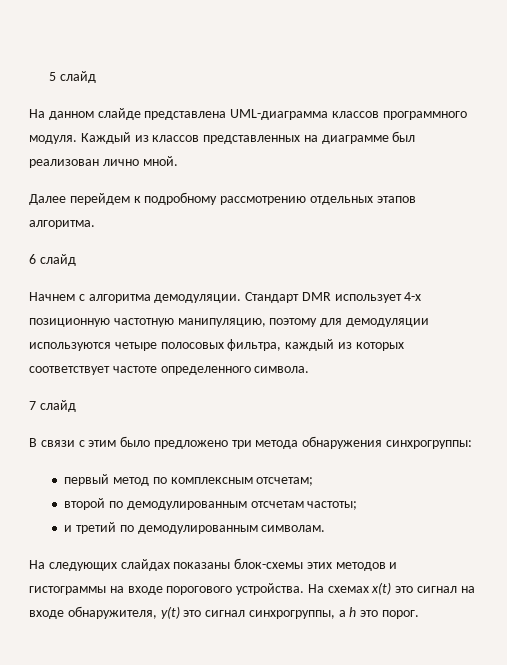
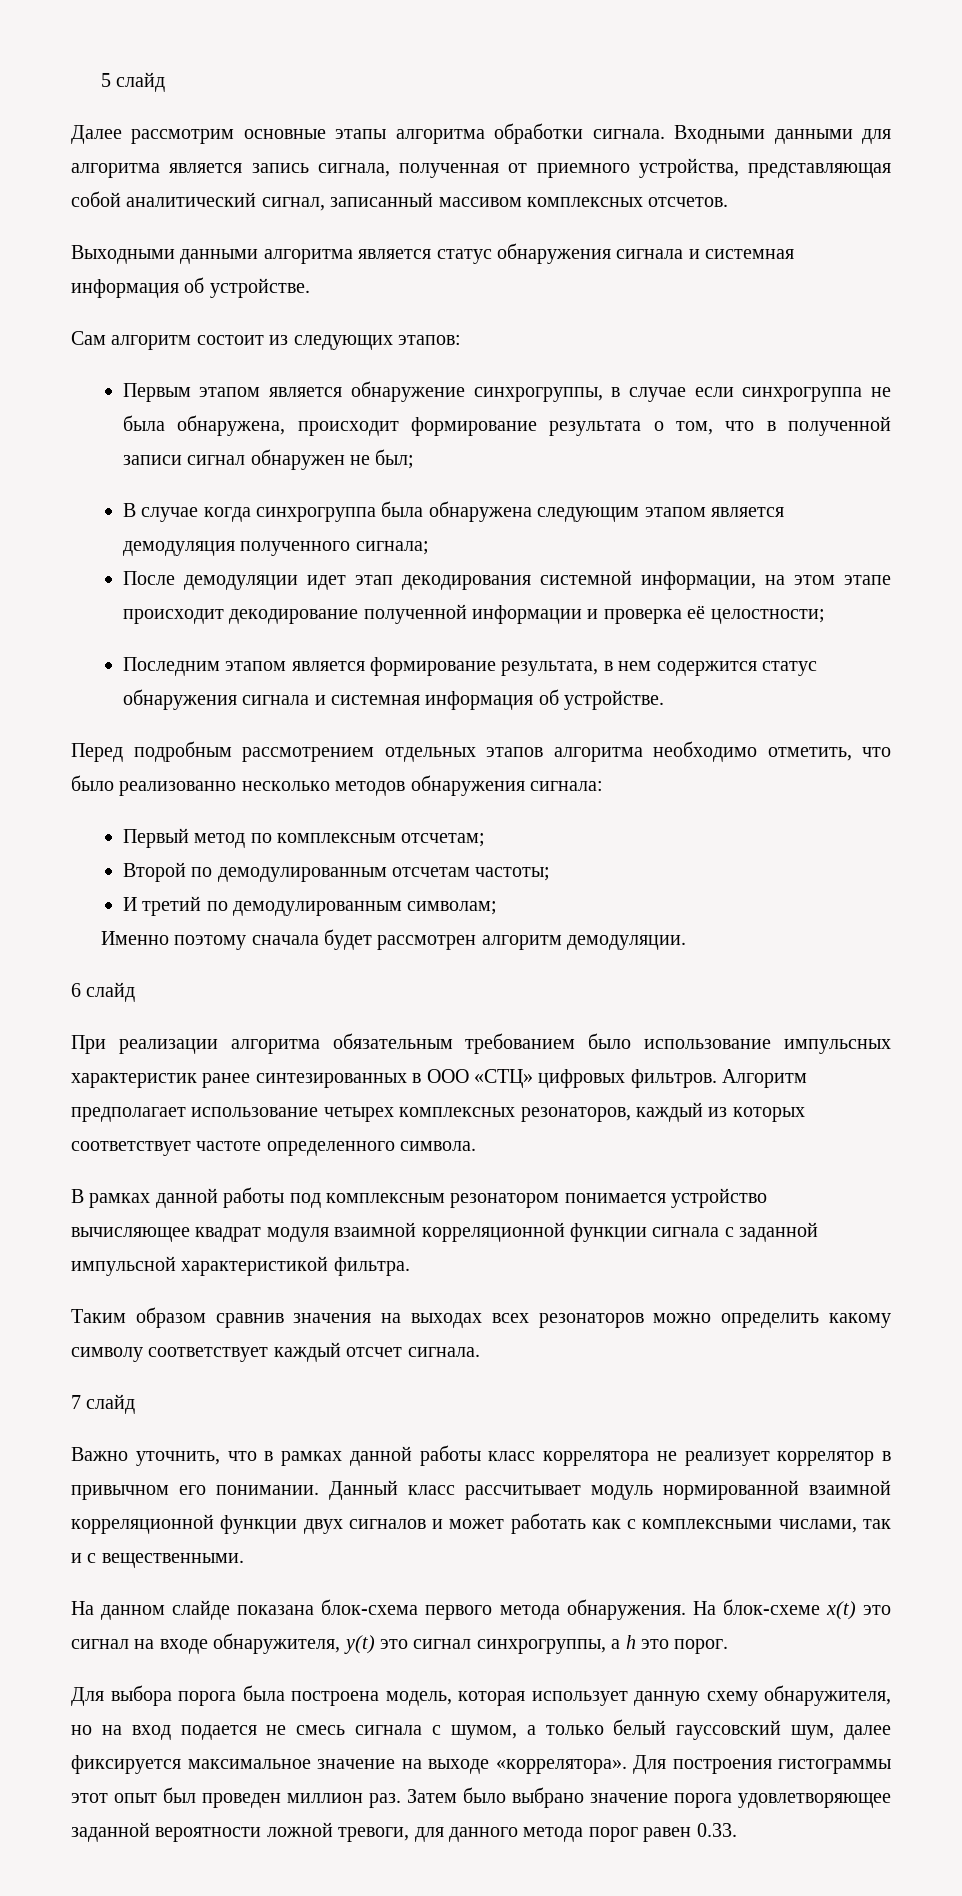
[29,108,467,120] [29,131,416,144] [29,156,178,168] [29,192,416,205] [29,220,95,229] [29,254,76,266] [29,292,422,303] [29,318,429,327] [29,339,282,351] На данном слайде представлена UML-диаграмма классов программного модуля. Каждый из классов представленных на диаграмме был реализован лично мной. // Далее перейдем к подробному рассмотрению отдельных этапов алгоритма. // 6 слайд // Начнем с алгоритма демодуляции. Стандарт DMR использует 4-х позиционную частотную манипуляцию, поэтому для демодуляции используются четыре полосовых фильтра, -> [71,123,892,144] [71,158,891,178] [71,191,729,211] [71,243,795,264] [71,277,310,298] [71,331,461,350] [122,381,892,402] [122,415,892,436] [122,449,415,470] [122,501,784,522] [122,541,429,556] [122,570,891,590] [122,604,825,624] [122,657,817,676] [122,689,665,710] [71,741,891,762] [71,775,603,796] [122,828,486,848] [122,862,551,882] [122,896,498,916] [100,929,687,950] [71,982,136,1002] [71,1033,891,1054] [71,1069,808,1088] [71,1107,631,1122] Далее рассмотрим основные этапы алгоритма обработки сигнала. Входными данными для алгоритма является запись сигнала, полученная от приемного устройства, представляющая собой аналитический сигнал, записанный массивом комплексных отсчетов. // Выходными данными алгоритма является статус обнаружения сигнала и системная информация об устройстве. // Сам алгоритм состоит из следующих этапов: // Первым этапом является обнаружение синхрогруппы, в случае если синхрогруппа не была обнаружена, происходит формирование результата о том, что в полученной записи сигнал обнаружен не был; // В случае когда синхрогруппа была обнаружена следующим этапом является демодуляция полученного сигнала; // После демодуляции идет этап декодирования системной информации, на этом этапе происходит декодирование полученной информации и проверка её целостности; // Последним этапом является формирование результата, в нем содержится статус обнаружения сигнала и системная информация об устройстве. // Перед подробным рассмотрением отдельных этапов алгоритма необходимо отметить, что было реализованно несколько методов обнаружения сигнала: // Первый метод по комплексным отсчетам; // Второй по демодулированным отсчетам частоты; // И третий по демодулированным символам; // Именно поэтому сначала будет рассмотрен алгоритм демодуляции. // 6 слайд // При реализации алгоритма обязательным требованием было использование импульсных характеристик ранее синтезированных в ООО «СТЦ» цифровых фильтров. Алгоритм предполагает использование четырех комплексных резонаторов,
[29,400,76,412] [29,436,473,449] [64,474,314,486] [64,498,358,510] [64,522,326,534] [29,558,398,571] [29,583,369,595] 7 слайд // В связи с этим было предложено три метода обнаружения синхрогруппы: // первый метод по комплексным отсчетам; // второй по демодулированным отсчетам частоты; // и третий по демодулированным символам. // На следующих слайдах показаны блок-схемы этих методов и гистограммы на входе порогового устройства. На схемах -> [71,1187,768,1208] [71,1222,819,1242] [71,1256,410,1276] [71,1307,891,1328] [71,1342,480,1362] [71,1394,136,1414] [71,1445,891,1466] [71,1480,891,1500] [71,1513,891,1534] [71,1553,244,1568] [71,1599,820,1620] В рамках данной работы под комплексным резонатором понимается устройство вычисляющее квадрат модуля взаимной корреляционной функции сигнала с заданной импульсной характеристикой фильтра. // Таким образом сравнив значения на выходах всех резонаторов можно определить какому символу соответствует каждый отсчет сигнала. // 7 слайд // Важно уточнить, что в рамках данной работы класс коррелятора не реализует коррелятор в привычном его понимании. Данный класс рассчитывает модуль нормированной взаимной корреляционной функции двух сигналов и может работать как с комплексными числами, так и с вещественными. // На данном слайде показана блок-схема первого метода обнаружения. На блок-схеме
(420, 614) none -> [71,1685,891,1706] [71,1719,891,1740] [71,1755,891,1774] [71,1787,891,1808] [71,1822,737,1842] // Для выбора порога была построена модель, которая использует данную схему обнаружителя, но на вход подается не смесь сигнала с шумом, а только белый гауссовский шум, далее фиксируется максимальное значение на выходе «коррелятора». Для построения гистограммы этот опыт был проведен миллион раз. Затем было выбрано значение порога удовлетворяющее заданной вероятности ложной тревоги, для данного метода порог равен 0.33.

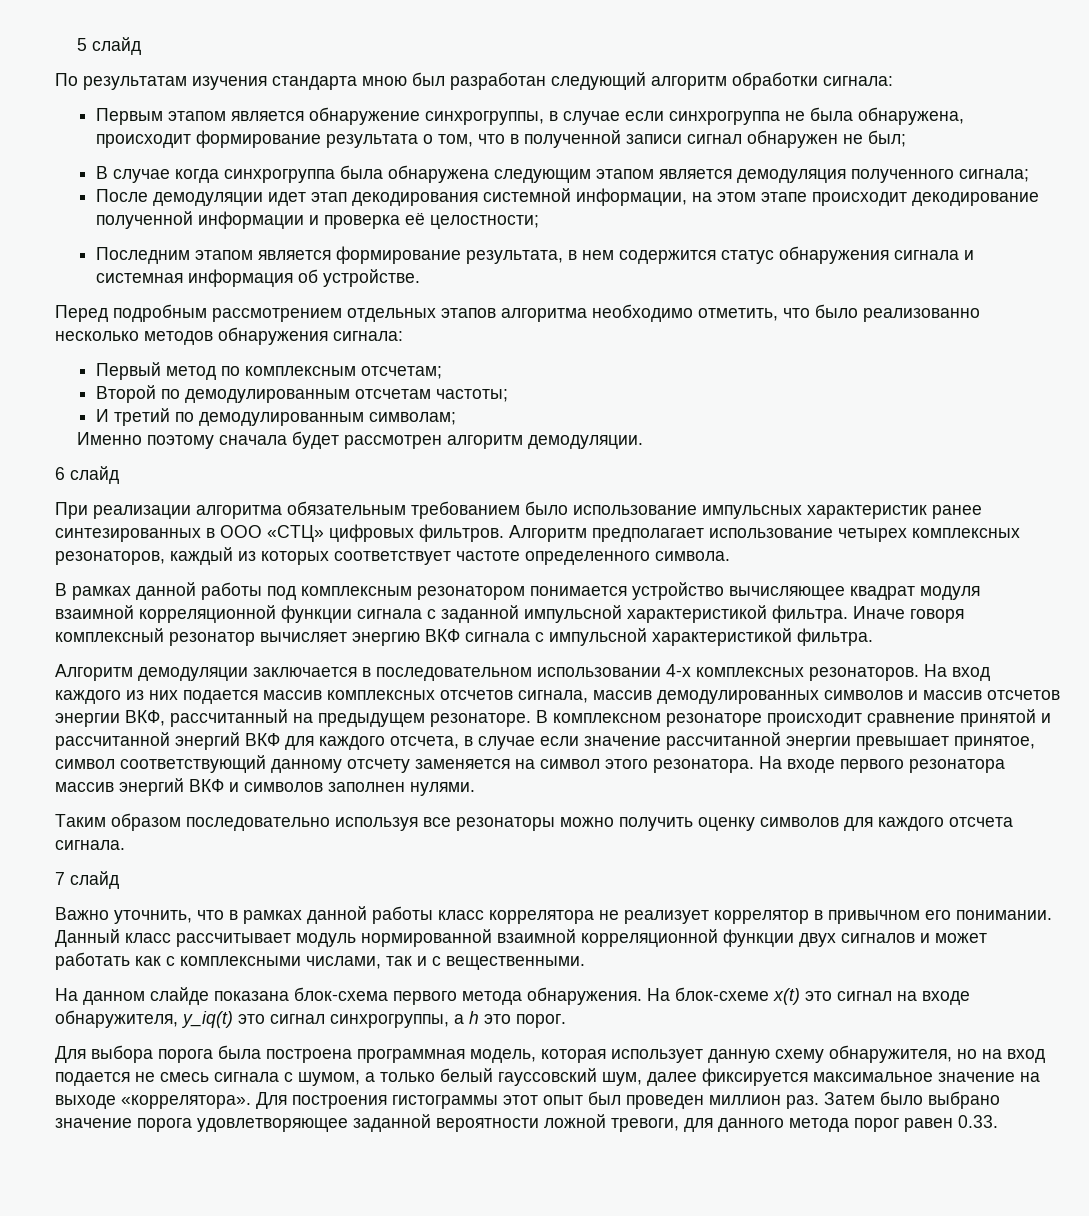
[71,123,892,144] [71,158,891,178] [71,191,729,211] [71,243,795,264] [71,277,310,298] [71,331,461,350] Далее рассмотрим основные этапы алгоритма обработки сигнала. Входными данными для алгоритма является запись сигнала, полученная от приемного устройства, представляющая собой аналитический сигнал, записанный массивом комплексных отсчетов. // Выходными данными алгоритма является статус обнаружения сигнала и системная информация об устройстве. // Сам алгоритм состоит из следующих этапов: -> [55,72,893,90] По результатам изучения стандарта мною был разработан следующий алгоритм обработки сигнала:
[71,1307,891,1328] [71,1342,403,1362] // Таким образом сравнив значения на выходах всех резонаторов можно определить какому символу соответствует каждый отсчет -> [853,606,964,623] [55,628,873,646] [55,664,990,681] [55,690,1060,704] [55,709,1051,727] [55,732,1035,750] [55,755,1005,773] [55,778,475,796] [55,813,1013,831] Иначе говоря комплексный резонатор вычисляет энергию ВКФ сигнала с импульсной характеристикой фильтра. // Алгоритм демодуляции заключается в последовательном использовании 4-х комплексных резонаторов. На вход каждого из них подается массив комплексных отсчетов сигнала, массив демодулированных символов и массив отсчетов энергии ВКФ, рассчитанный на предыдущем резонаторе. В комплексном резонаторе происходит сравнение принятой и рассчитанной энергий ВКФ для каждого отсчета, в случае если значение рассчитанной энергии превышает принятое, символ соответствующий данному отсчету заменяется на символ этого резонатора. На входе первого резонатора массив энергий ВКФ и символов заполнен нулями. // Таким образом последовательно используя все резонаторы можно получить оценку символов для каждого отсчета
[343,1635,375,1654] y(t) -> [182,1011,233,1028] y_iq(t)
(379, 1698) none -> [357,1049,465,1063] программная

